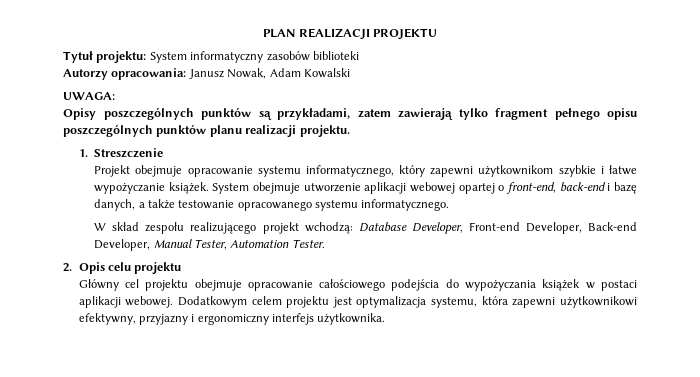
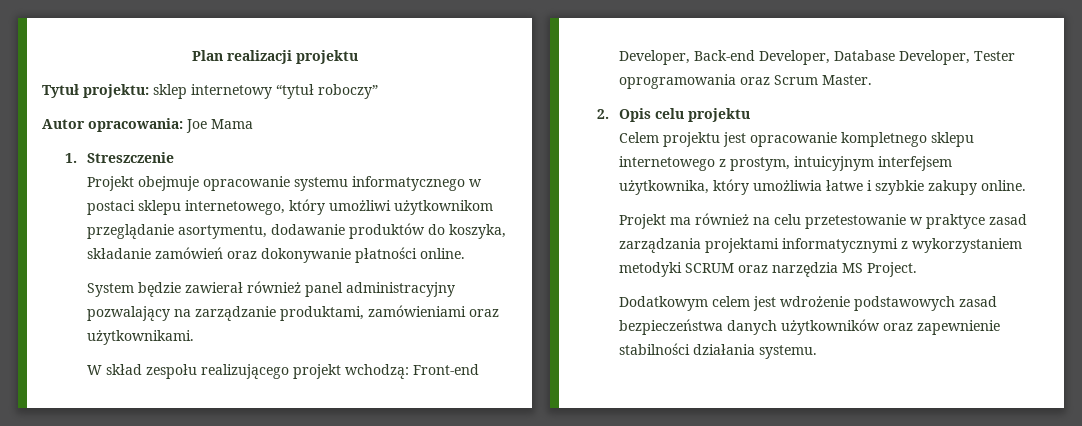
[263,28,437,40] PLAN REALIZACJI PROJEKTU -> [192,50,358,64] Plan realizacji projektu
[149,51,359,63] [63,68,350,80] [63,92,115,100] [63,108,637,120] [63,125,350,137] System informatyczny zasobów biblioteki // Autorzy opracowania: Janusz Nowak, Adam Kowalski // UWAGA: // Opisy poszczególnych punktów są przykładami, zatem zawierają tylko fragment pełnego opisu poszczególnych punktów planu realizacji projektu. -> [153,84,378,99] [42,118,253,133] sklep internetowy “tytuł roboczy” // Autor opracowania: Joe Mama
[305,165,638,177] [94,182,637,194] [94,199,450,211] informatycznego, który zapewni użytkownikom szybkie i łatwe wypożyczanie książek. System obejmuje utworzenie aplikacji webowej opartej o front-end, back-end i bazę danych, a także testowanie opracowanego systemu informatycznego. -> [352,176,483,191] [87,199,494,215] [87,223,507,239] [87,247,466,263] [87,281,456,297] [87,305,500,321] [87,330,195,345] informatycznego w postaci sklepu internetowego, który umożliwi użytkownikom przeglądanie asortymentu, dodawanie produktów do koszyka, składanie zamówień oraz dokonywanie płatności online. // System będzie zawierał również panel administracyjny pozwalający na zarządzanie produktami, zamówieniami oraz użytkownikami.
[358,222,463,234] Database Developer, -> (410, 371) none
[153,239,325,250] [63,262,182,274] [78,279,637,291] [78,296,638,308] [78,313,386,325] Manual Tester, Automation Tester. // 2. Opis celu projektu // Główny cel projektu obejmuje opracowanie całościowego podejścia do wypożyczania książek w postaci aplikacji webowej. Dodatkowym celem projektu jest optymalizacja systemu, która zapewni użytkownikowi efektywny, przyjazny i ergonomiczny interfejs użytkownika. -> [834,50,1016,65] [619,74,873,89] [596,108,751,122] [619,132,975,147] [619,156,953,171] [619,179,1027,195] [619,213,1028,229] [619,238,1023,253] [619,262,918,277] [619,296,998,311] [619,319,1001,335] [619,343,818,359] Database Developer, Tester oprogramowania oraz Scrum Master. // 2. Opis celu projektu // Celem projektu jest opracowanie kompletnego sklepu internetowego z prostym, intuicyjnym interfejsem użytkownika, który umożliwia łatwe i szybkie zakupy online. // Projekt ma również na celu przetestowanie w praktyce zasad zarządzania projektami informatycznymi z wykorzystaniem metodyki SCRUM oraz narzędzia MS Project. // Dodatkowym celem jest wdrożenie podstawowych zasad bezpieczeństwa danych użytkowników oraz zapewnienie stabilności działania systemu.

